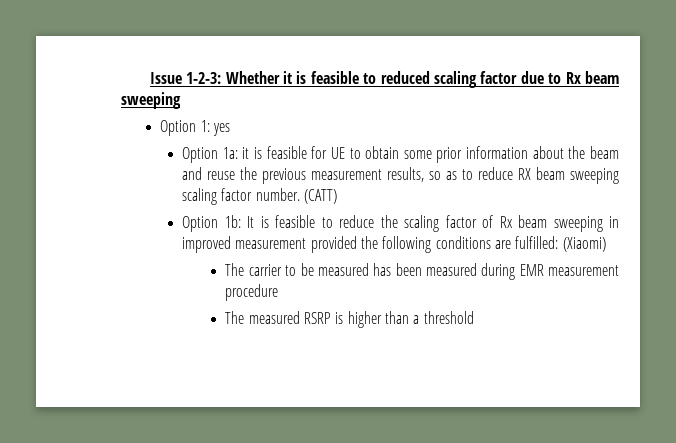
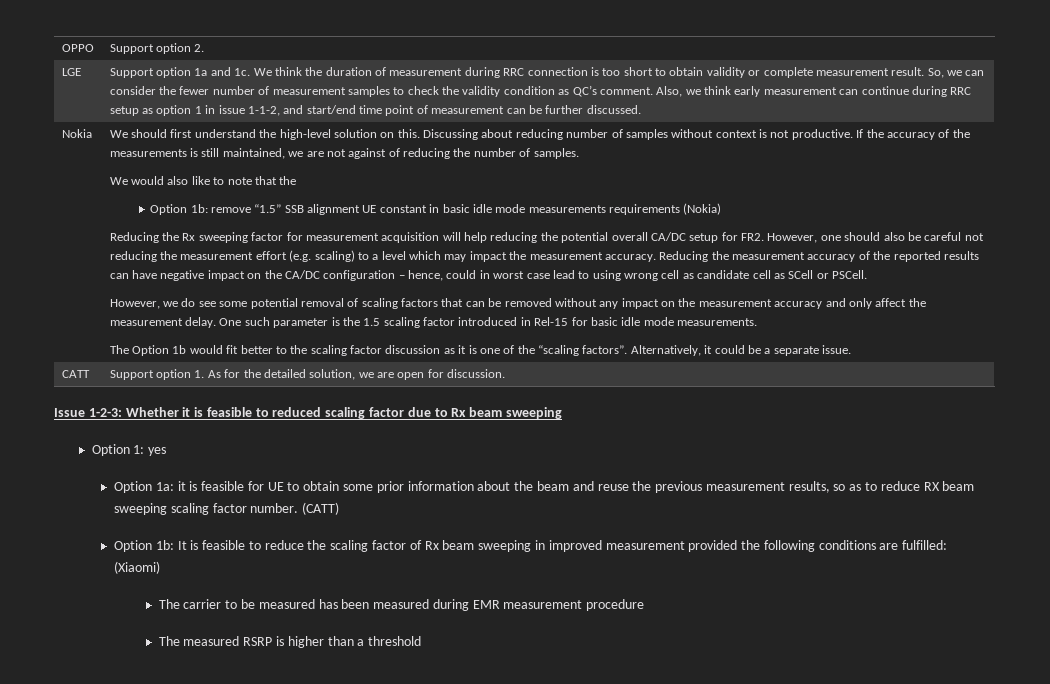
(149, 78) none -> [61,44,94,52] [109,43,205,54] [61,68,81,76] [109,67,985,78] [109,85,972,97] [109,105,641,116] [61,129,92,138] [109,129,970,140] [109,148,579,159] [109,176,297,185] [150,203,722,215] [109,232,984,243] [109,250,979,262] [109,270,868,281] [109,298,926,309] [109,317,758,328] [109,345,852,356] [61,370,90,378] [109,369,506,380] OPPO | Support option 2. // LGE | Support option 1a and 1c. We think the duration of measurement during RRC connection is too short to obtain validity or complete measurement result. So, we can consider the fewer number of measurement samples to check the validity condition as QC’s comment. Also, we think early measurement can continue during RRC setup as option 1 in issue 1-1-2, and start/end time point of measurement can be further discussed. // Nokia | We should first understand the high-level solution on this. Discussing about reducing number of samples without context is not productive. If the accuracy of the measurements is still maintained, we are not against of reducing the number of samples. // We would also like to note that the // Option 1b: remove “1.5” SSB alignment UE constant in basic idle mode measurements requirements (Nokia) // Reducing the Rx sweeping factor for measurement acquisition will help reducing the potential overall CA/DC setup for FR2. However, one should also be careful not reducing the measurement effort (e.g. scaling) to a level which may impact the measurement accuracy. Reducing the measurement accuracy of the reported results can have negative impact on the CA/DC configuration – hence, could in worst case lead to using wrong cell as candidate cell as SCell or PSCell. // However, we do see some potential removal of scaling factors that can be removed without any impact on the measurement accuracy and only affect the measurement delay. One such parameter is the 1.5 scaling factor introduced in Rel-15 for basic idle mode measurements. // The Option 1b would fit better to the scaling factor discussion as it is one of the “scaling factors”. Alternatively, it could be a separate issue. // CATT | Support option 1. As for the detailed solution, we are open for discussion. //

